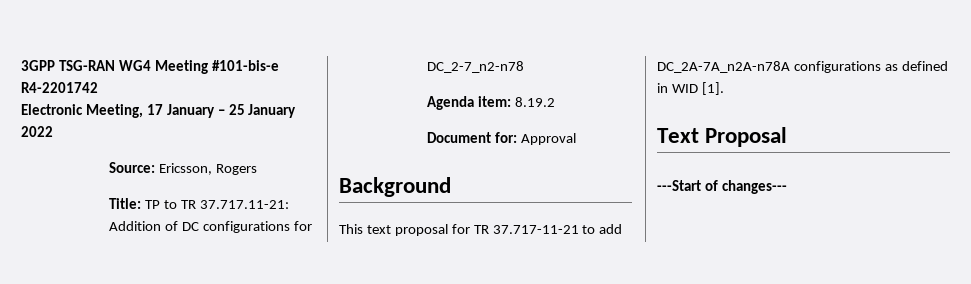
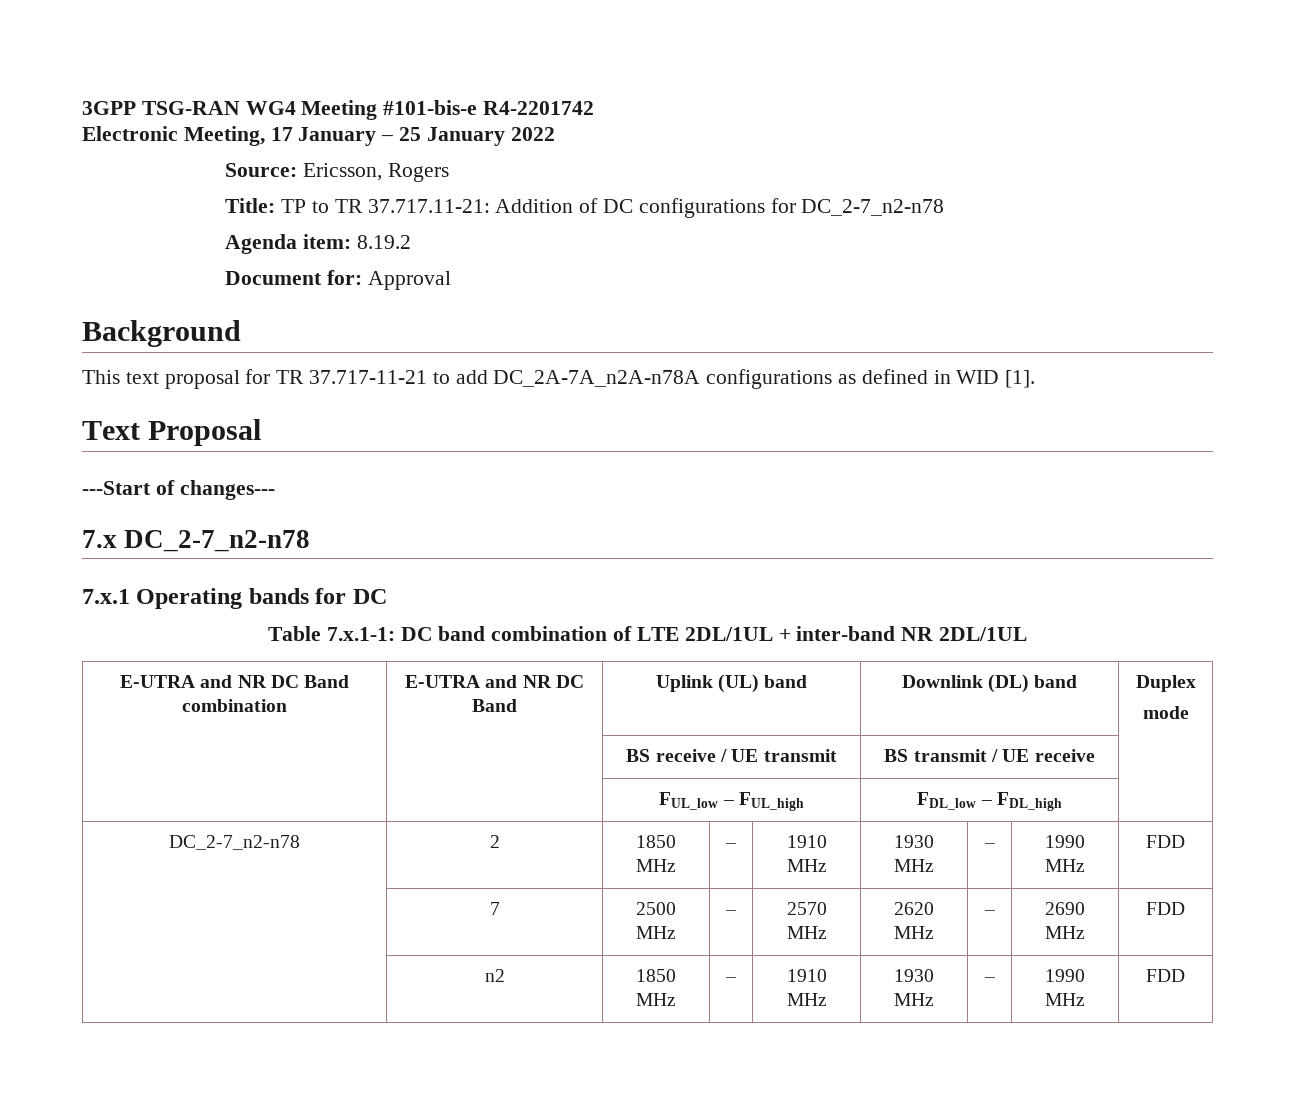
(787, 187) none -> [82,530,311,552] [82,588,387,609] [268,626,1027,641] [119,675,350,688] [182,699,287,712] [405,675,584,688] [472,699,517,712] [655,674,808,693] [901,674,1078,693] [1135,675,1196,692] [1142,706,1189,719] [626,749,837,762] [884,749,1095,762] [659,792,804,811] [917,792,1062,811] [169,835,300,850] [489,835,500,848] [636,835,676,848] [636,859,676,872] [725,843,736,848] [786,835,827,848] [786,859,827,872] [894,835,934,848] [894,859,934,872] [983,843,995,848] [1045,835,1085,848] [1045,859,1085,872] [1146,835,1185,848] [489,902,500,915] [636,902,676,915] [636,926,676,939] [725,910,736,915] [786,902,827,915] [786,926,827,939] [894,902,934,915] [894,926,934,939] [983,910,995,915] [1045,902,1085,915] [1045,926,1085,939] [1146,902,1185,915] [484,969,505,982] [636,969,676,982] [636,993,676,1006] [725,977,736,982] [786,969,827,982] [786,993,827,1006] [894,969,934,982] [894,993,934,1006] [983,977,995,982] [1045,969,1085,982] [1045,993,1085,1006] [1146,969,1185,982] // 7.x DC_2-7_n2-n78 // 7.x.1 Operating bands for DC // Table 7.x.1-1: DC band combination of LTE 2DL/1UL + inter-band NR 2DL/1UL // E-UTRA and NR DC Band combination | E-UTRA and NR DC Band | Uplink (UL) band | Downlink (DL) band | Duplex // mode // | | BS receive / UE transmit | BS transmit / UE receive | // | | FUL_low – FUL_high | FDL_low – FDL_high | // DC_2-7_n2-n78 | 2 | 1850 MHz | – | 1910 MHz | 1930 MHz | – | 1990 MHz | FDD // | 7 | 2500 MHz | – | 2570 MHz | 2620 MHz | – | 2690 MHz | FDD // | n2 | 1850 MHz | – | 1910 MHz | 1930 MHz | – | 1990 MHz | FDD

